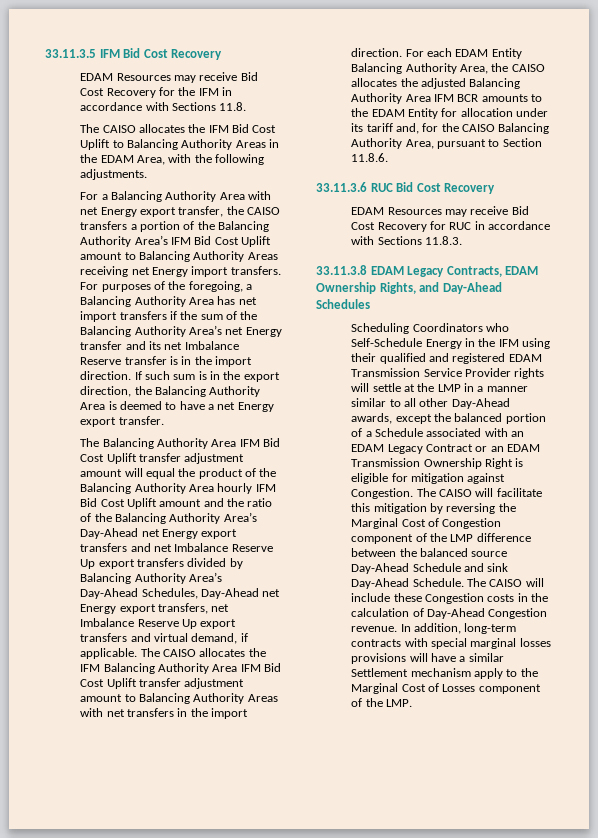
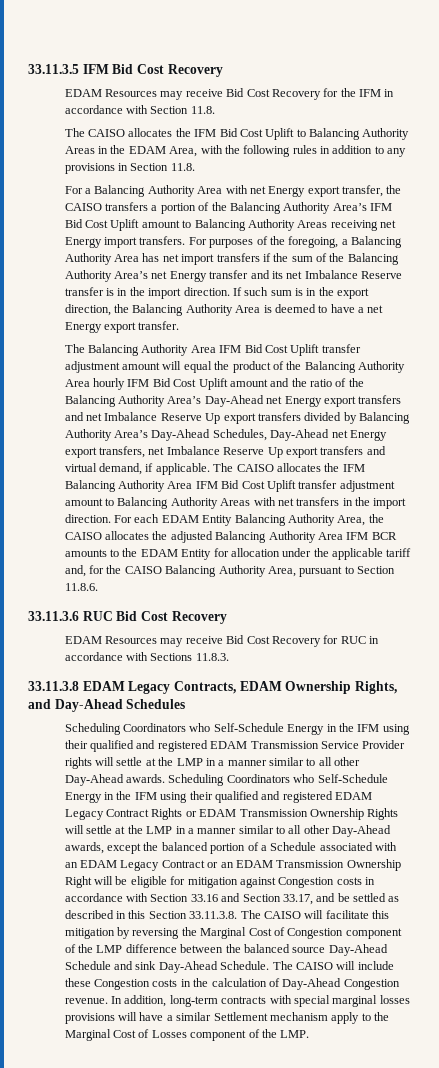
[171,102,216,111] Sections -> [150,106,189,114] Section
[80,169,148,180] adjustments. -> [292,145,407,157] [64,163,195,174] rules in addition to any provisions in Section 11.8.
[351,123,364,132] its -> [313,548,384,560] the applicable
(510, 403) none -> [126,774,388,786] [64,791,373,803] [64,808,399,820] [64,825,392,837] awards. Scheduling Coordinators who Self-Schedule Energy in the IFM using their qualified and registered EDAM Legacy Contract Rights or EDAM Transmission Ownership Rights will settle at the LMP in a manner similar to all other Day-Ahead
[515,458,524,467] is -> [94,876,128,885] will be
[351,488,414,499] Congestion. -> [278,877,376,888] [64,893,400,905] [64,910,238,919] Congestion costs in accordance with Section 33.16 and Section 33.17, and be settled as described in this Section 33.11.3.8.

